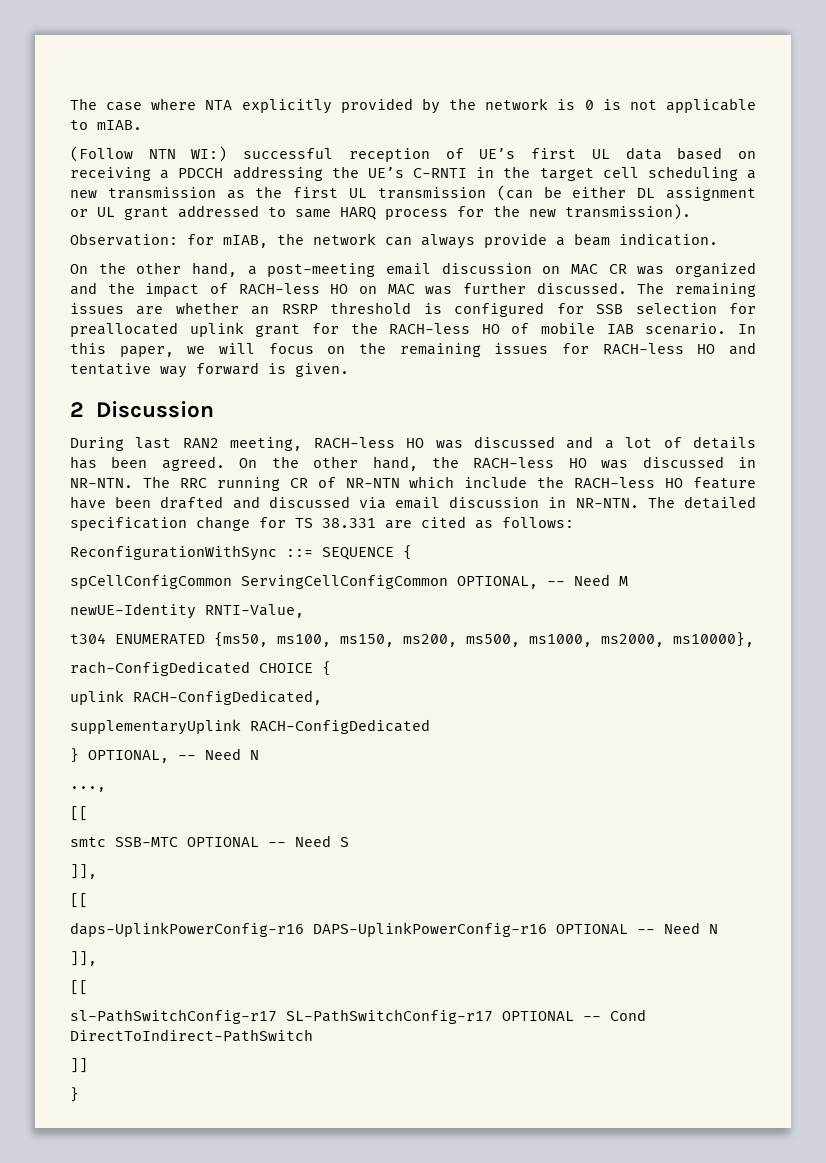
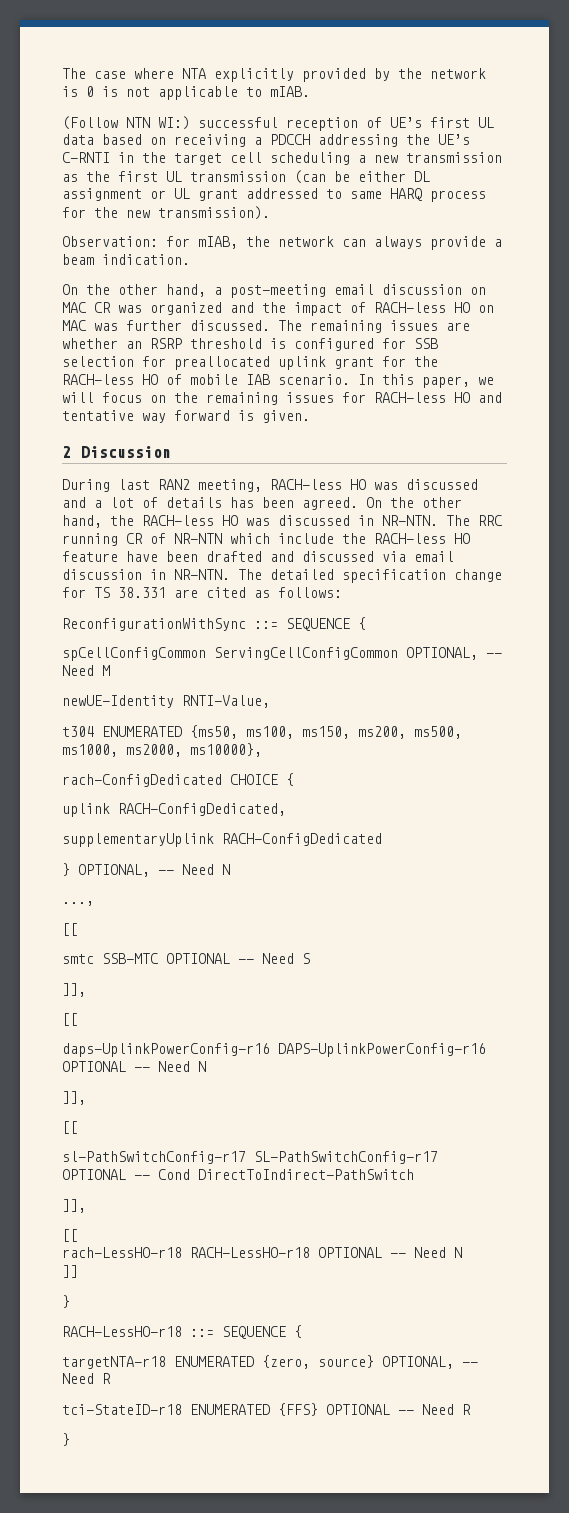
[70,1058,88,1073] ]] -> [62,1199,86,1213] [62,1229,78,1242] [62,1247,462,1258] [62,1265,78,1278] [62,1295,70,1308] [62,1325,302,1339] [62,1355,478,1369] [62,1373,111,1384] [62,1403,471,1416] ]], // [[ // rach-LessHO-r18 RACH-LessHO-r18 OPTIONAL -- Need N // ]] // } // RACH-LessHO-r18 ::= SEQUENCE { // targetNTA-r18 ENUMERATED {zero, source} OPTIONAL, -- Need R // tci-StateID-r18 ENUMERATED {FFS} OPTIONAL -- Need R

